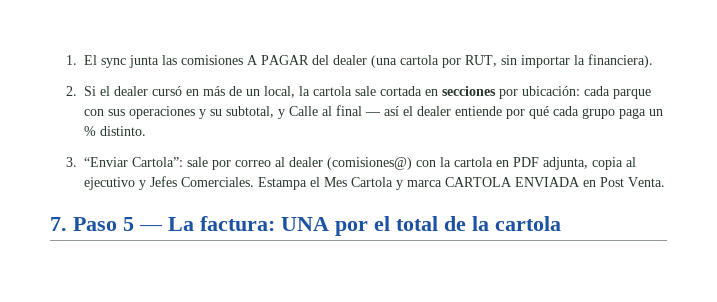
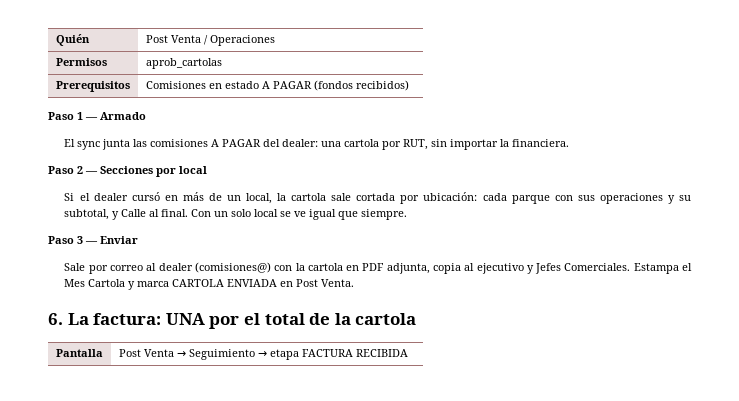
[66,55,78,65] 1. -> [55,34,90,46] [145,35,275,46] [55,58,107,66] [145,58,222,69] [55,81,130,92] [145,80,409,91] [48,112,146,120] Quién | Post Venta / Operaciones // Permisos | aprob_cartolas // Prerequisitos | Comisiones en estado A PAGAR (fondos recibidos) // Paso 1 — Armado //
[333,55,398,68] dealer (una -> [282,139,342,147] dealer: una
[588,54,654,68] [66,86,78,96] financiera). // 2. -> [512,139,570,147] [48,166,207,177] financiera. // Paso 2 — Secciones por local //
[425,86,497,96] en secciones -> (396, 197) none
[336,105,664,119] [84,126,147,136] [66,157,209,167] final — así el dealer entiende por qué cada grupo paga un % distinto. // 3. “Enviar Cartola”: sale -> [161,209,408,220] [48,236,138,244] [64,263,86,271] final. Con un solo local se ve igual que siempre. // Paso 3 — Enviar // Sale
[50,217,163,231] 7. Paso 5 — -> [48,313,63,325] 6.
(561, 223) none -> [55,349,103,357] [118,349,408,360] // Pantalla | Post Venta → Seguimiento → etapa FACTURA RECIBIDA

